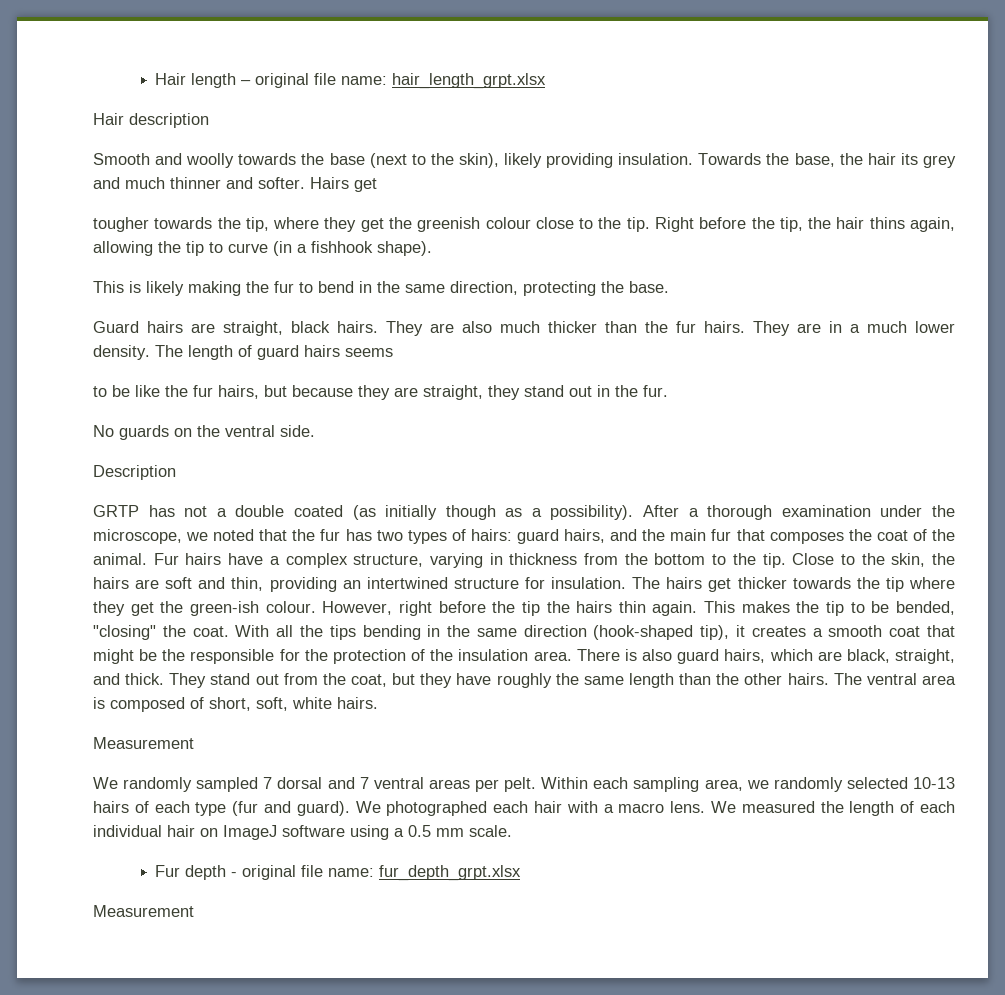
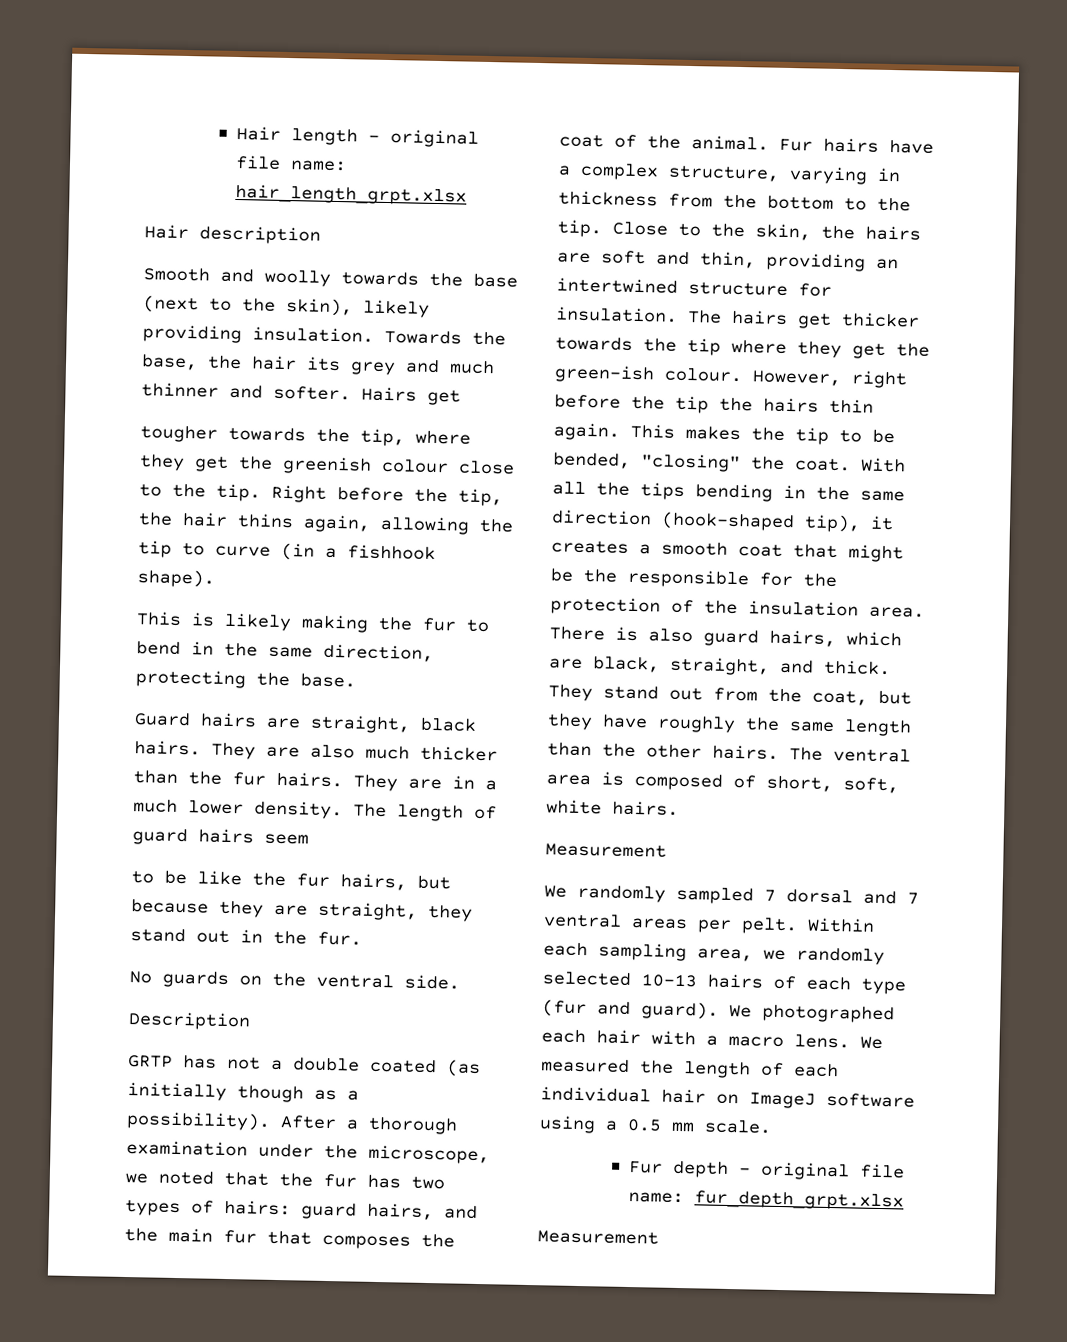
[345,348,393,357] seems -> [264,833,309,845] seem

